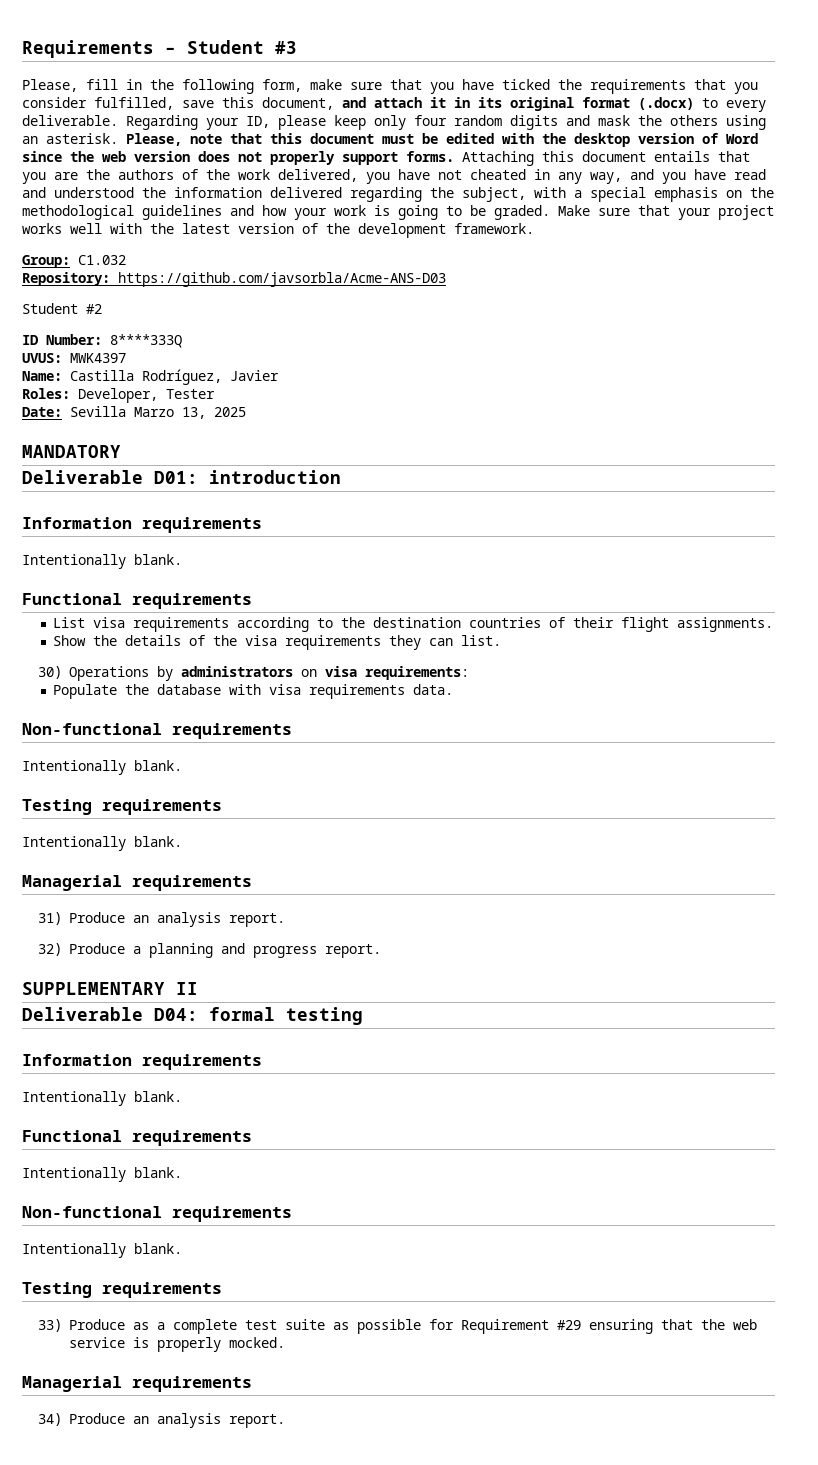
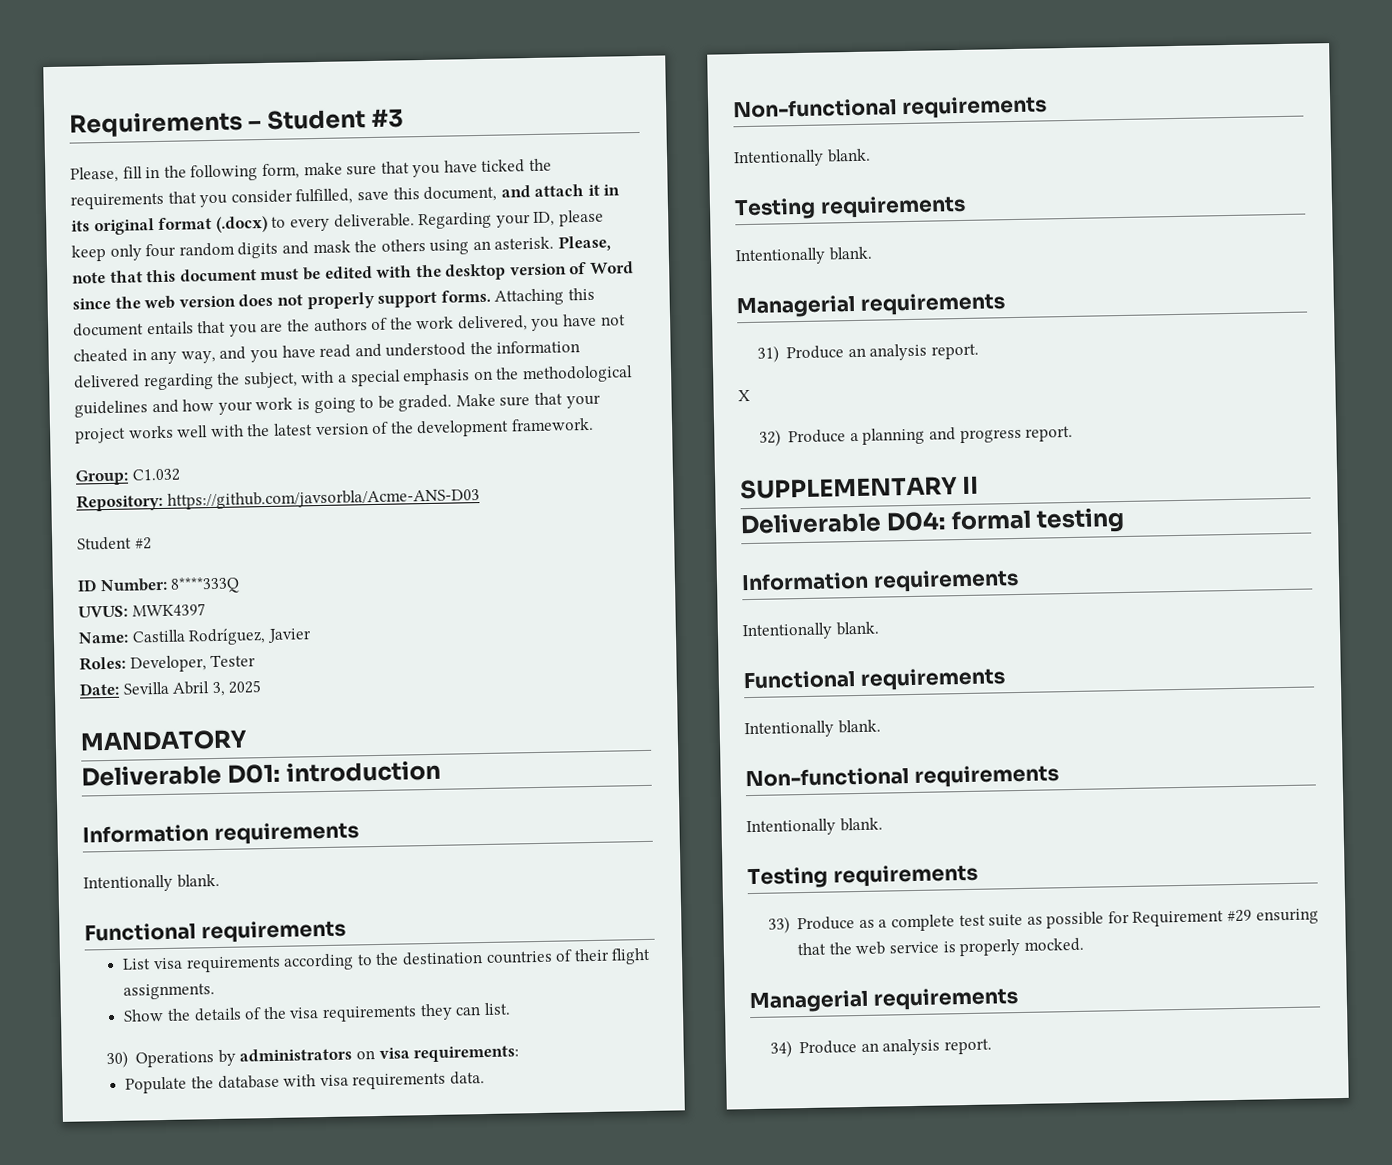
[134,407,206,419] Marzo 13, -> [172,681,226,697] Abril 3,
(286, 920) none -> [738,389,750,402] // X

